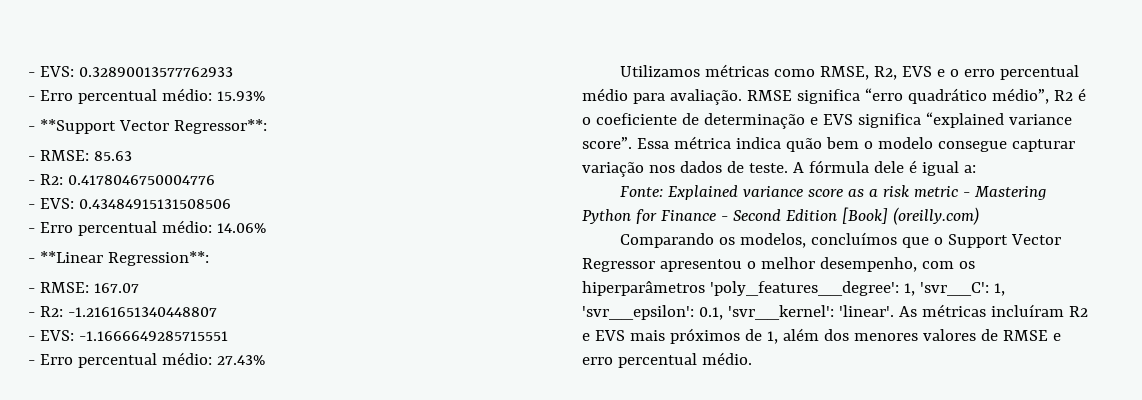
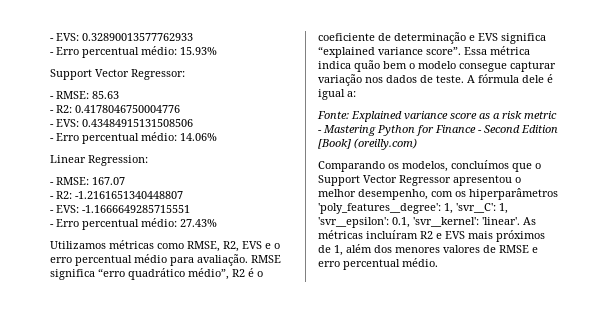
[28,119,267,134] - **Support Vector Regressor**: -> [50,69,185,80] Support Vector Regressor:
[28,251,209,266] - **Linear Regression**: -> [50,155,148,166] Linear Regression:

